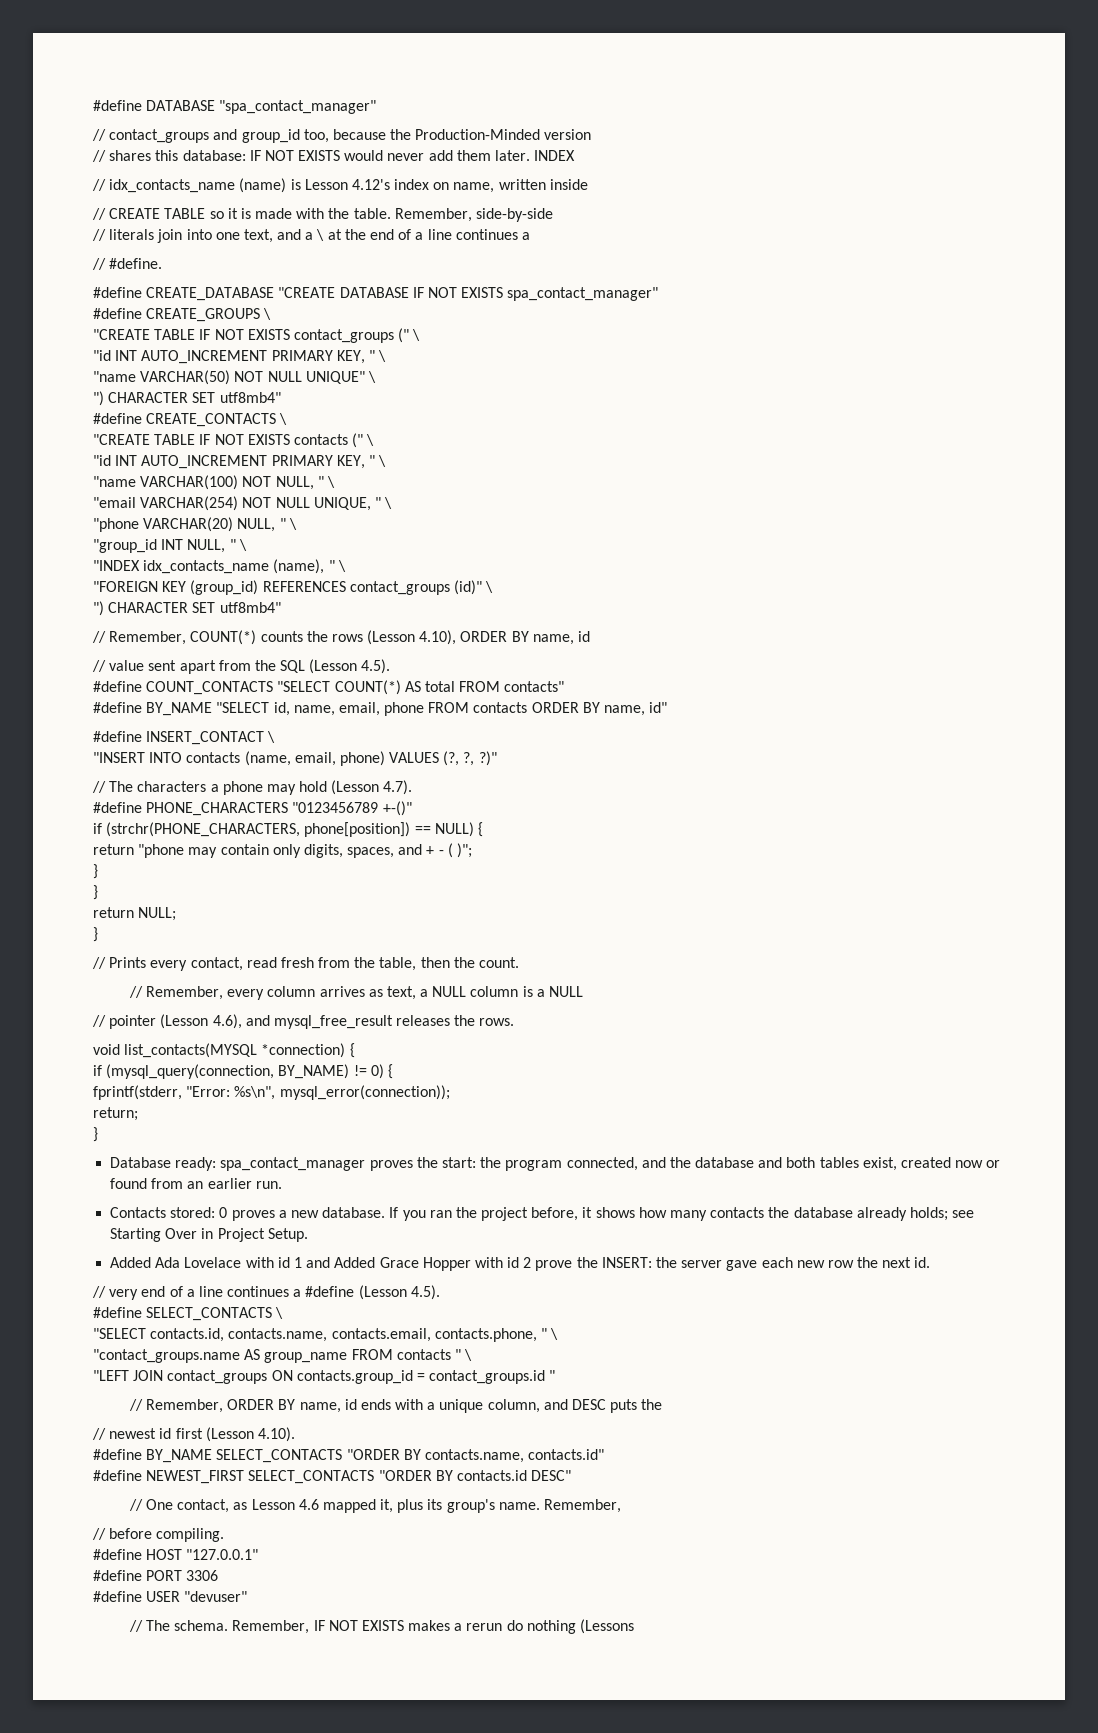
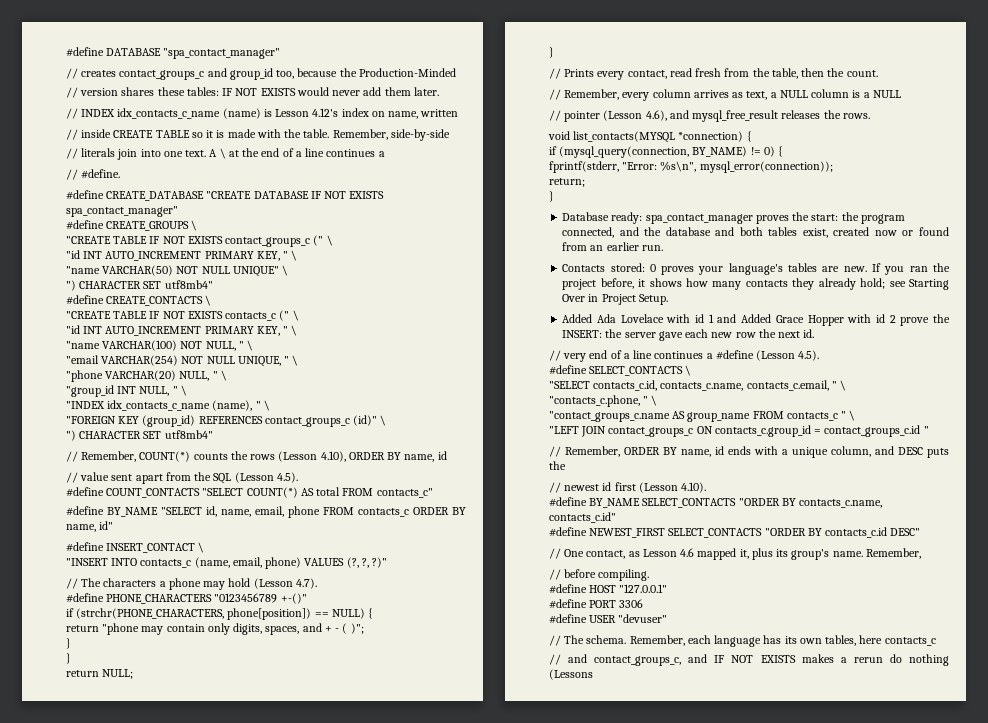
[109,129,210,143] contact_groups -> [81,70,205,80] creates contact_groups_c
[544,129,592,140] [92,150,246,162] version // // shares this database: -> [66,87,219,98] // // version shares these tables:
[534,150,576,161] [92,179,236,193] INDEX // // idx_contacts_name -> [66,108,221,119] // // INDEX idx_contacts_c_name
[549,179,588,190] [92,208,106,220] inside // // -> [66,129,112,140] // // inside
[243,229,314,243] text, and a -> [185,149,218,157] text. A
[293,329,394,343] contact_groups -> [225,237,311,247] contact_groups_c
[293,434,348,445] contacts -> [225,312,277,321] contacts_c
[143,560,270,574] idx_contacts_name -> [107,400,211,411] idx_contacts_c_name
[349,581,450,595] contact_groups -> [264,417,350,427] contact_groups_c
[504,681,565,692] contacts" -> [376,488,433,498] contacts_c"
[473,702,528,713] contacts -> [358,508,409,517] contacts_c
[186,752,241,763] contacts -> [140,559,192,568] contacts_c
[278,1207,386,1218] a new database. -> [698,263,867,275] your language's tables are new.
[768,1207,948,1221] the database already holds; -> [792,278,886,290] they already hold;
[150,1328,559,1342] [93,1349,240,1363] contacts.id, contacts.name, contacts.email, contacts.phone, " \ // "contact_groups.name -> [593,380,847,391] [549,395,658,407] [549,411,670,422] contacts_c.id, contacts_c.name, contacts_c.email, " \ // "contacts_c.phone, " \ // "contact_groups_c.name
[396,1349,451,1360] contacts -> [786,412,838,421] contacts_c
[167,1370,546,1384] contact_groups ON contacts.group_id = contact_groups.id -> [608,425,921,437] contact_groups_c ON contacts_c.group_id = contact_groups_c.id
[424,1449,605,1463] contacts.name, contacts.id" -> [799,499,883,508] [549,512,616,523] contacts_c.name, contacts_c.id"
[456,1470,527,1481] contacts.id -> [825,527,888,538] contacts_c.id
(310, 1627) none -> [687,635,936,647] [549,654,708,666] each language has its own tables, here contacts_c // // and contact_groups_c, and

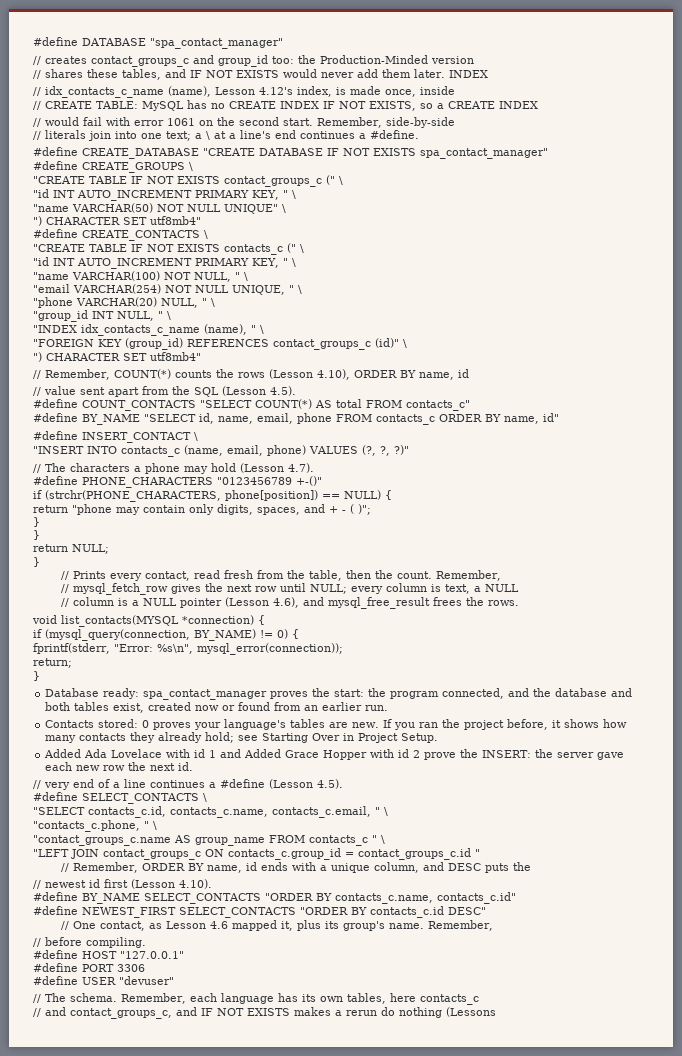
[276,68,338,79] too, because -> [272,56,294,64] too:
[66,87,119,98] // // version -> [431,56,474,64] [33,70,41,79] version // //
[186,87,219,96] tables: -> [122,69,186,80] tables, and
[66,108,459,119] [66,129,330,140] // // INDEX idx_contacts_c_name (name) is Lesson 4.12's index on name, written // // inside CREATE TABLE so it is made with the table. -> [448,70,488,78] [33,86,455,98] [33,100,538,111] [33,117,313,127] INDEX // // idx_contacts_c_name (name), Lesson 4.12's index, is made once, inside // // CREATE TABLE: MySQL has no CREATE INDEX IF NOT EXISTS, so a CREATE INDEX // // would fail with error 1061 on the second start.
[185,148,385,159] [66,169,78,180] text. A \ at the end of a line continues a // // -> [166,130,366,141] text; a \ at a line's end continues a
[549,89,744,101] // // Remember, every column arrives as -> [436,570,502,581] [61,583,442,595] Remember, // // mysql_fetch_row gives the next row until NULL; every column is
(808, 94) none -> [61,598,70,607] // //
[549,110,561,121] // // -> (178, 602) none
[781,110,821,119] releases -> [433,597,463,606] frees

